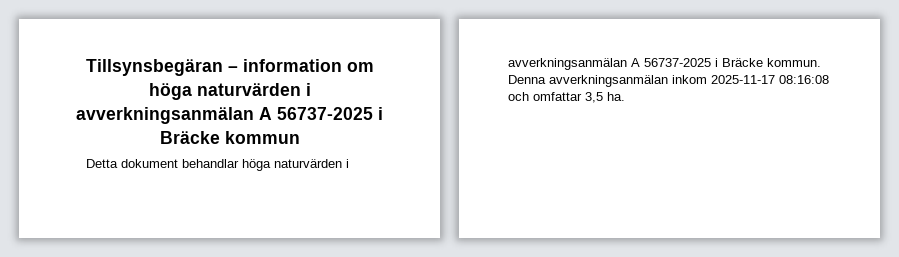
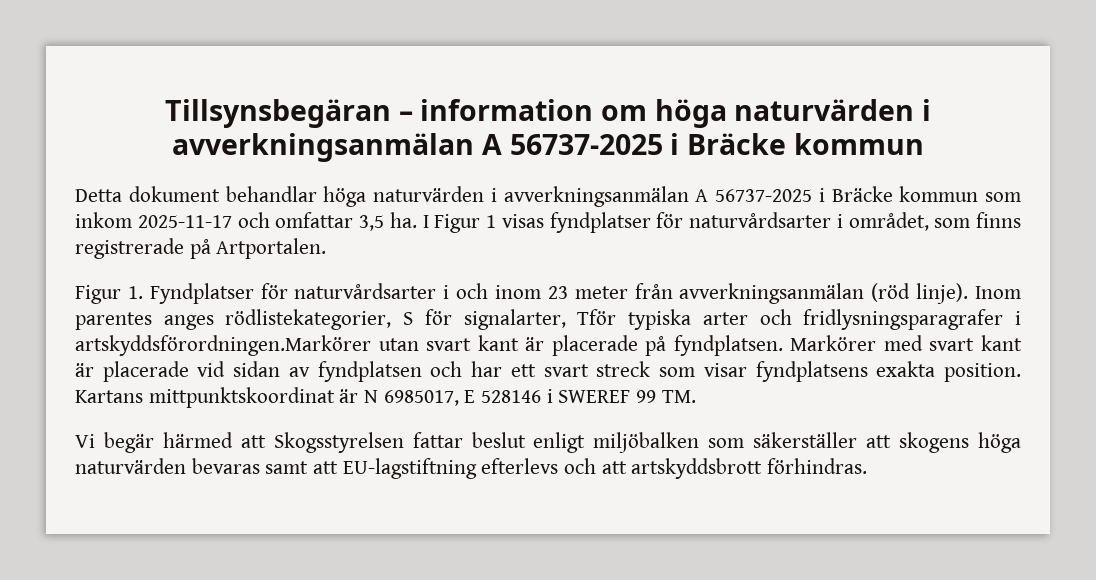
[767,58,821,67] [508,75,668,87] kommun. Denna avverkningsanmälan -> [899,186,1021,202] kommun som
[779,75,829,84] 08:16:08 -> (232, 221) none
(625, 96) none -> [422,212,1021,233] [75,238,327,259] [75,283,1021,304] [75,309,1022,330] [75,335,1022,356] [75,361,1022,382] [75,387,696,408] [75,432,1021,453] [75,458,868,479] I Figur 1 visas fyndplatser för naturvårdsarter i området, som finns registrerade på Artportalen. // Figur 1. Fyndplatser för naturvårdsarter i och inom 23 meter från avverkningsanmälan (röd linje). Inom parentes anges rödlistekategorier, S för signalarter, Tför typiska arter och fridlysningsparagrafer i artskyddsförordningen.Markörer utan svart kant är placerade på fyndplatsen. Markörer med svart kant är placerade vid sidan av fyndplatsen och har ett svart streck som visar fyndplatsens exakta position. Kartans mittpunktskoordinat är N 6985017, E 528146 i SWEREF 99 TM. // Vi begär härmed att Skogsstyrelsen fattar beslut enligt miljöbalken som säkerställer att skogens höga naturvärden bevaras samt att EU-lagstiftning efterlevs och att artskyddsbrott förhindras.

